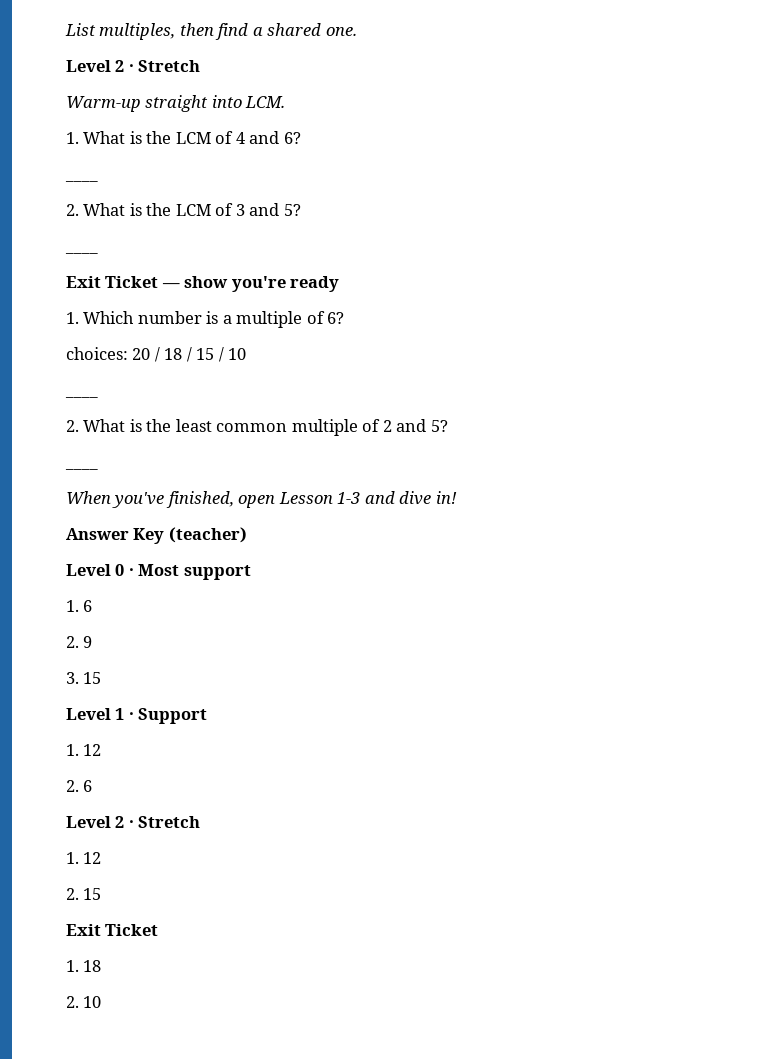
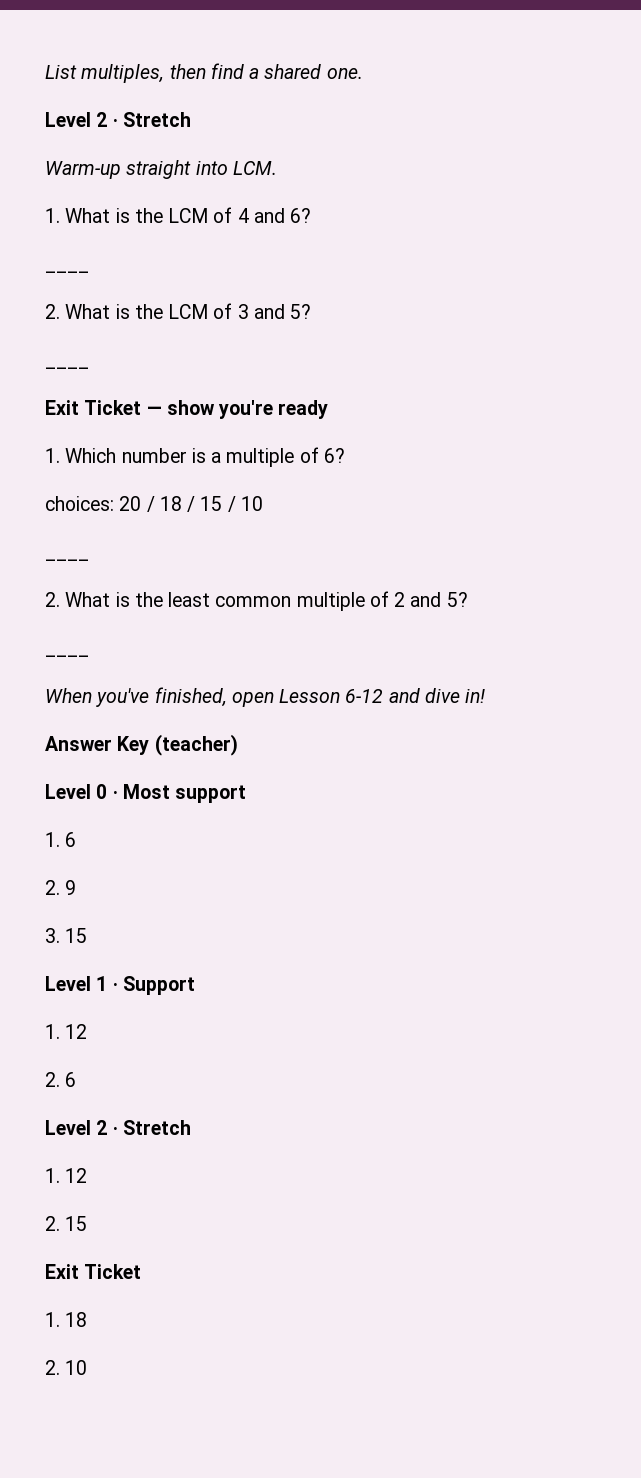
[337,492,361,504] 1-3 -> [345,689,384,703] 6-12

